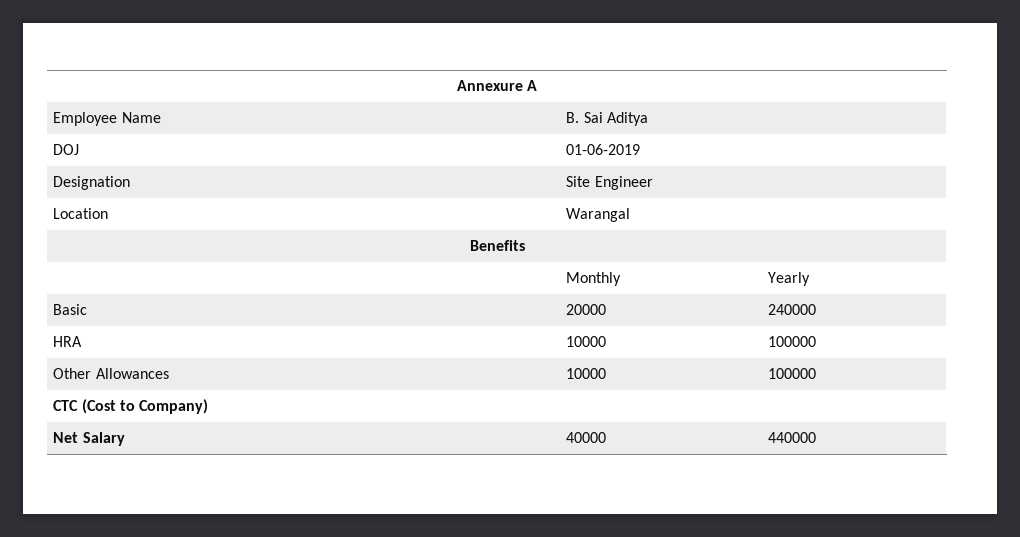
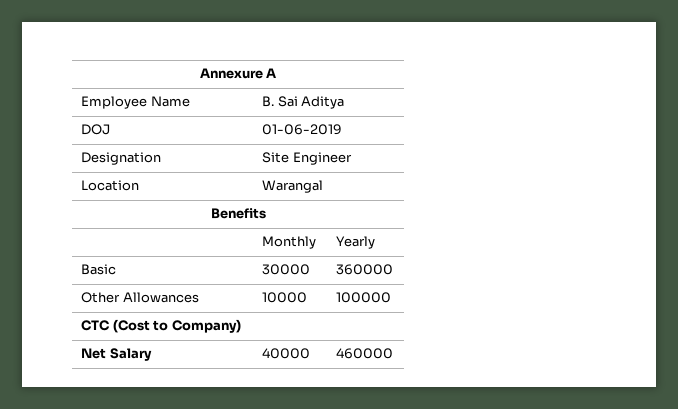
[566,304,607,315] [768,304,817,315] [53,336,83,347] [566,336,607,347] [768,336,817,347] 20000 | 240000 // HRA | 10000 | 100000 -> [262,264,311,275] [336,264,394,275] 30000 | 360000
[768,432,817,443] 440000 -> [336,348,394,359] 460000

